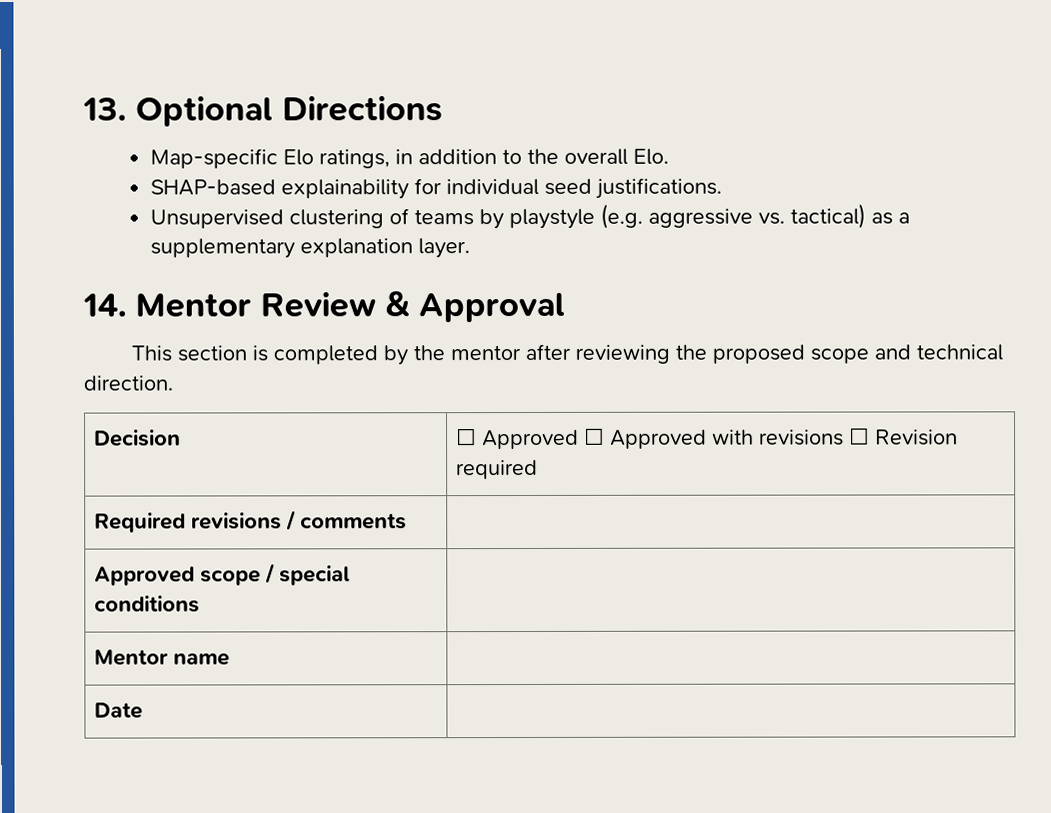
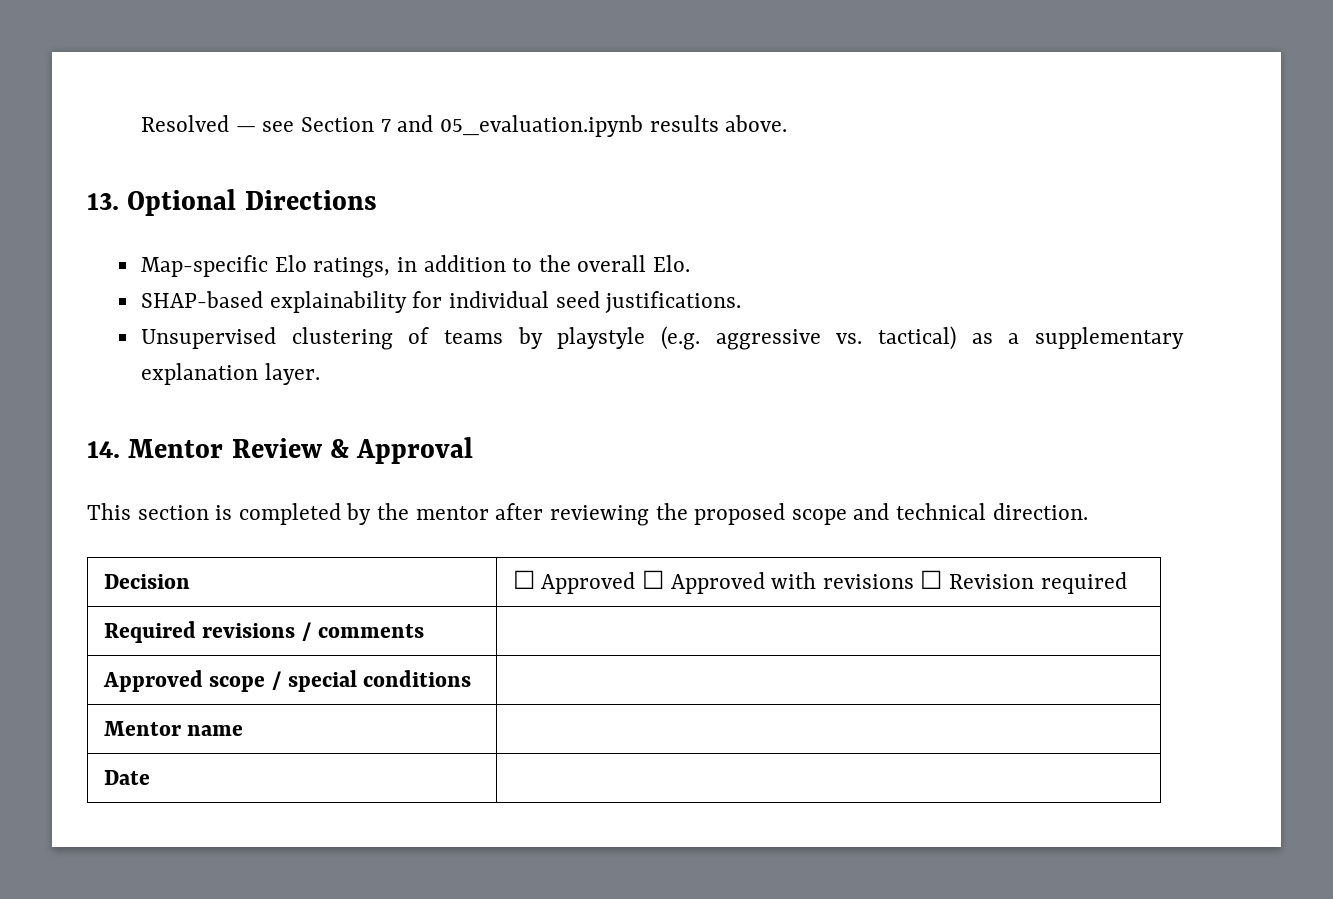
(82, 109) none -> [141,115,788,137] Resolved — see Section 7 and 05_evaluation.ipynb results above. //

